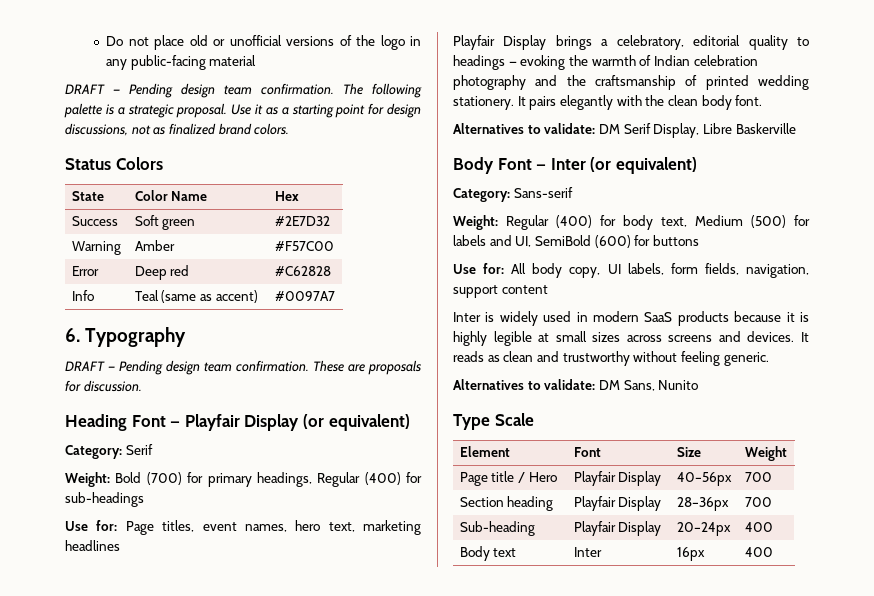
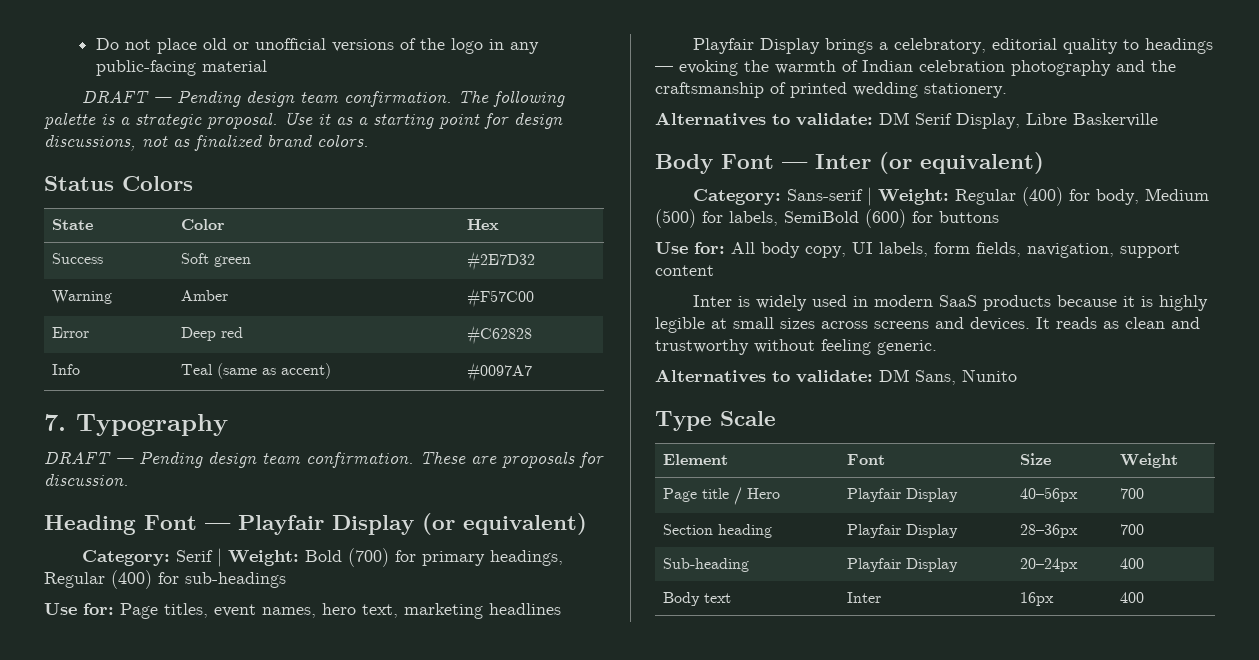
[171,191,208,201] Name -> (225, 224) none
[65,328,80,342] 6. -> [44,414,66,431] 7.
(153, 449) // -> [216,548,222,567] |
[517,95,763,110] It pairs elegantly with the clean body font. -> (1007, 90) none
(573, 192) // -> [866,187,872,206] |
[623,215,687,230] body text, -> [1095,189,1139,205] body,
[453,235,532,247] labels and UI, -> [729,211,778,226] labels,

